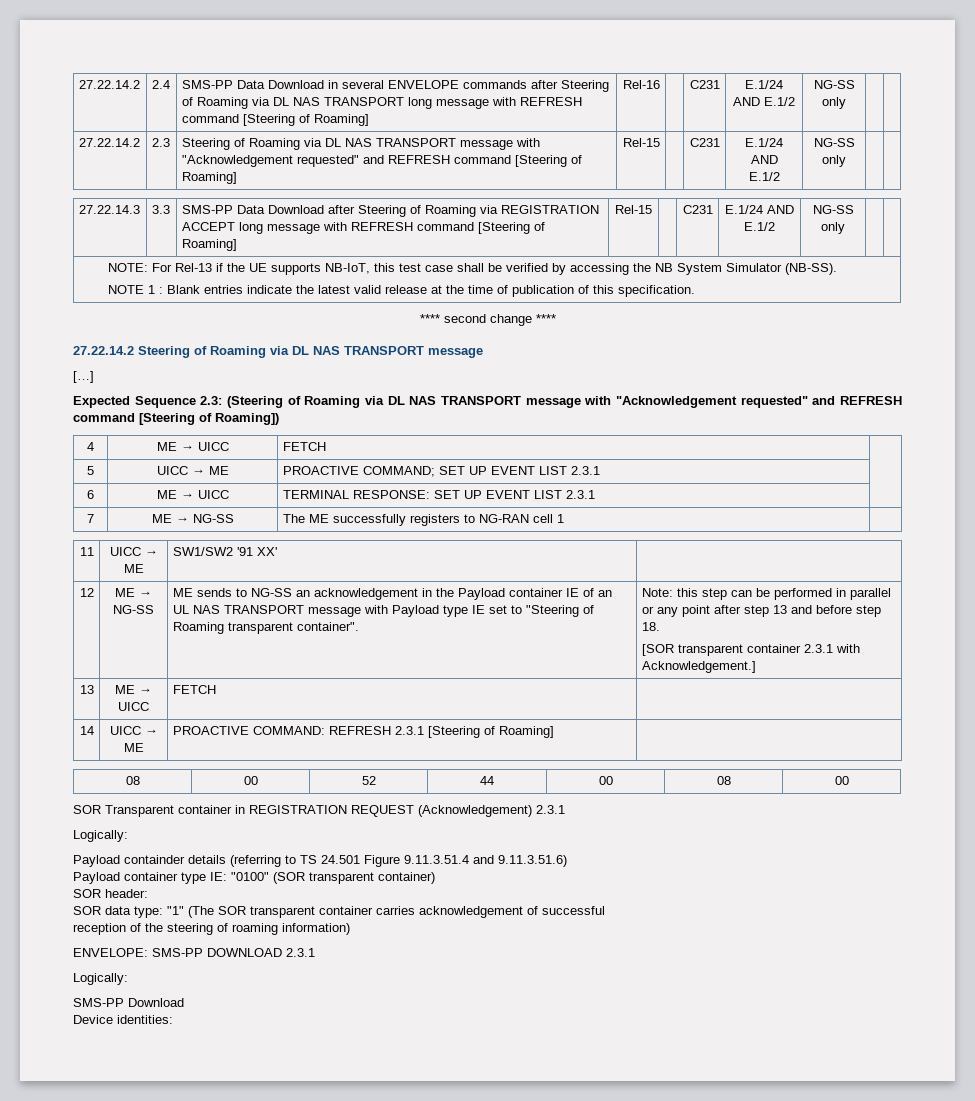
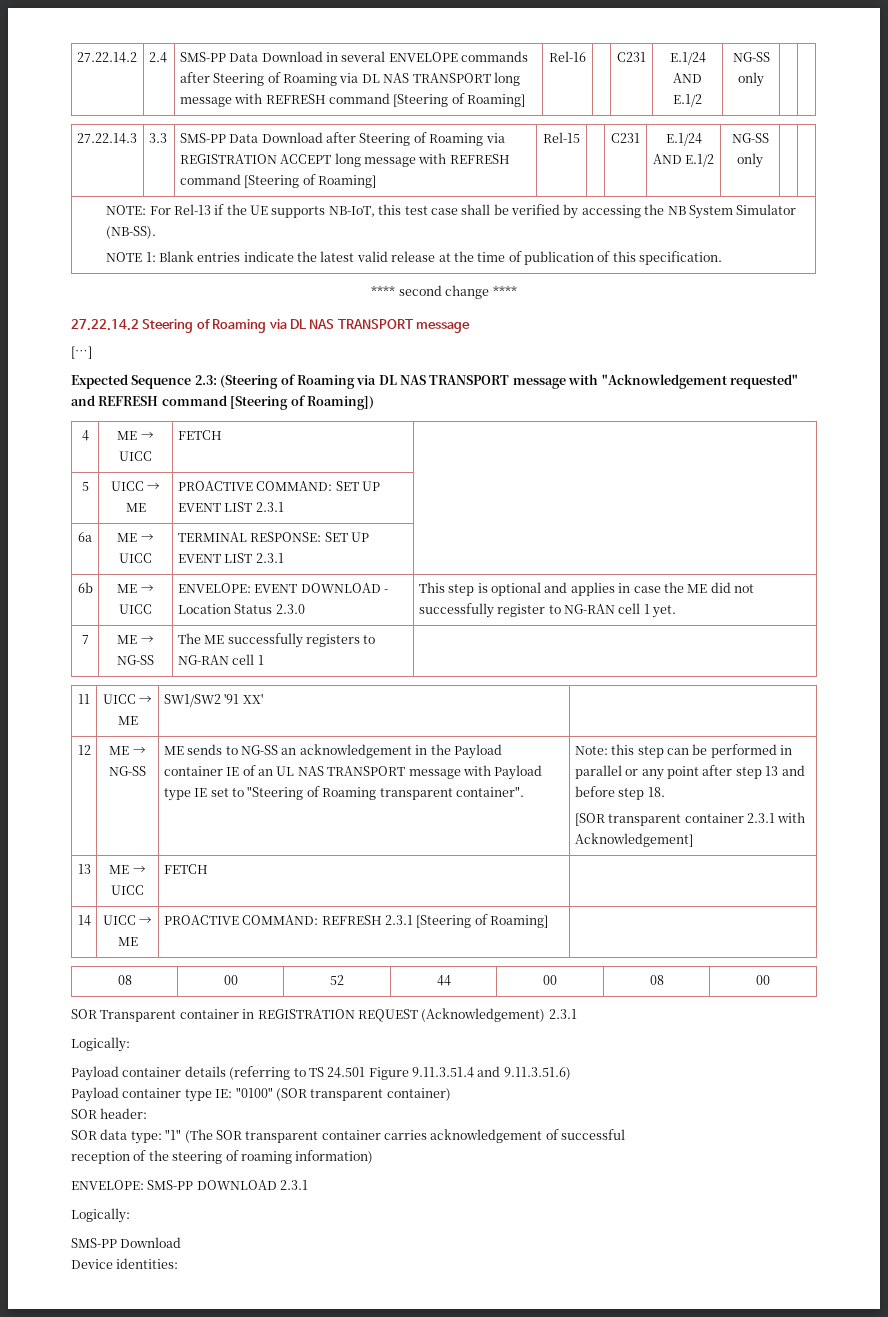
[78,138,140,147] [151,138,170,147] [181,138,540,150] [181,155,582,167] [181,172,237,184] [622,138,660,147] [689,138,720,147] [745,138,783,147] [750,155,778,164] [748,172,780,181] [813,138,855,147] [822,155,846,167] // 27.22.14.2 | 2.3 | Steering of Roaming via DL NAS TRANSPORT message with "Acknowledgement requested" and REFRESH command [Steering of Roaming] | Rel-15 | | C231 | E.1/24 AND // E.1/2 | NG-SS only | | -> (764, 79) none
[147,285,163,294] 1 : -> [145,252,156,262] 1:
[362,466,600,477] [87,490,94,499] COMMAND; SET UP EVENT LIST 2.3.1 | // 6 -> [256,481,381,491] [177,502,284,512] [78,532,92,542] COMMAND: SET UP EVENT LIST 2.3.1 | // 6a
(595, 494) none -> [77,582,93,593] [117,584,154,593] [119,604,152,614] [177,583,389,593] [177,604,305,614] [418,582,755,596] [418,603,677,618] // 6b | ME → UICC | ENVELOPE: EVENT DOWNLOAD - Location Status 2.3.0 | This step is optional and applies in case the ME did not successfully register to NG-RAN cell 1 yet.
[641,661,756,673] Acknowledgement.] -> [574,833,693,847] Acknowledgement]
[124,855,185,864] containder -> [122,1067,182,1077] container

